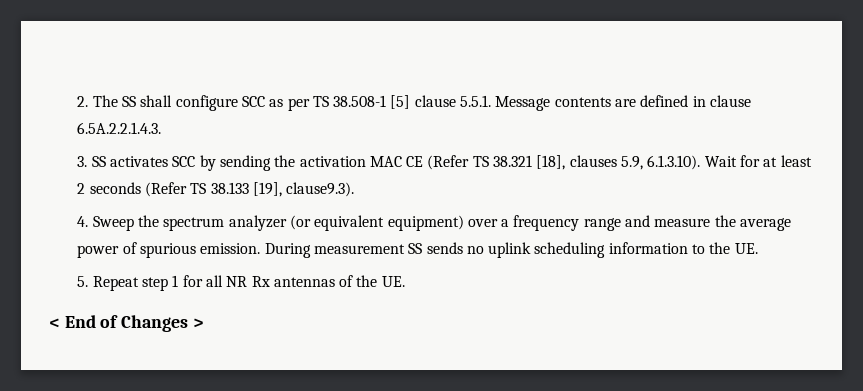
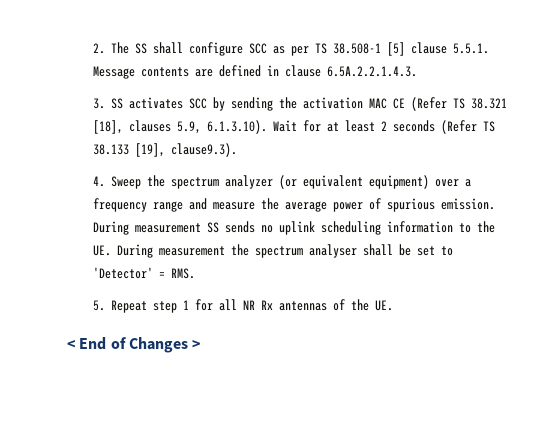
(758, 248) none -> [117,244,454,258] [93,267,196,279] During measurement the spectrum analyser shall be set to 'Detector' = RMS.

